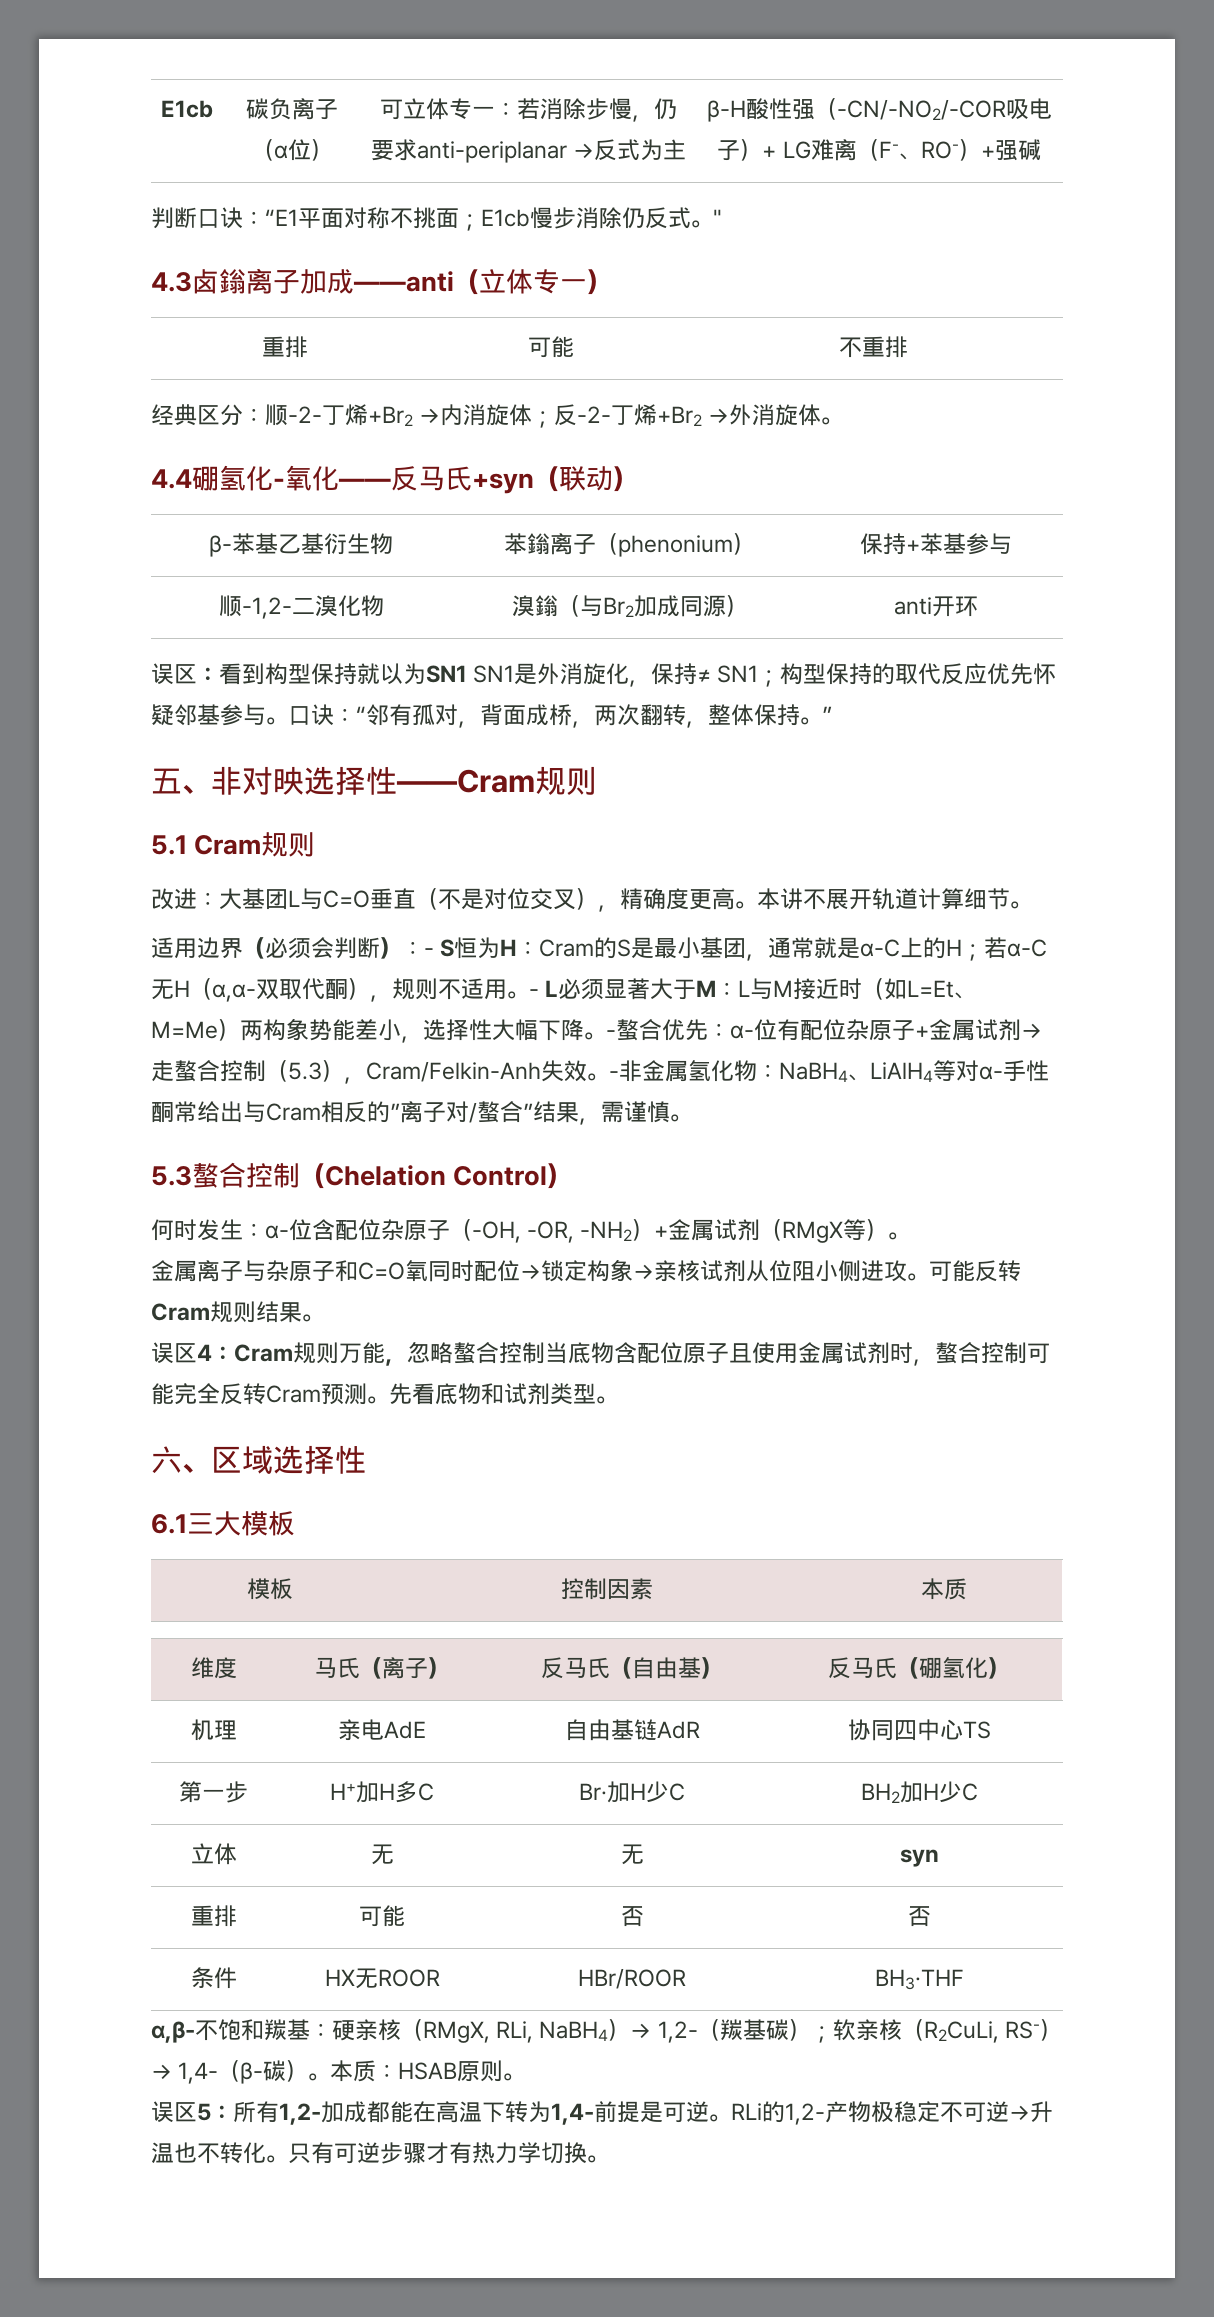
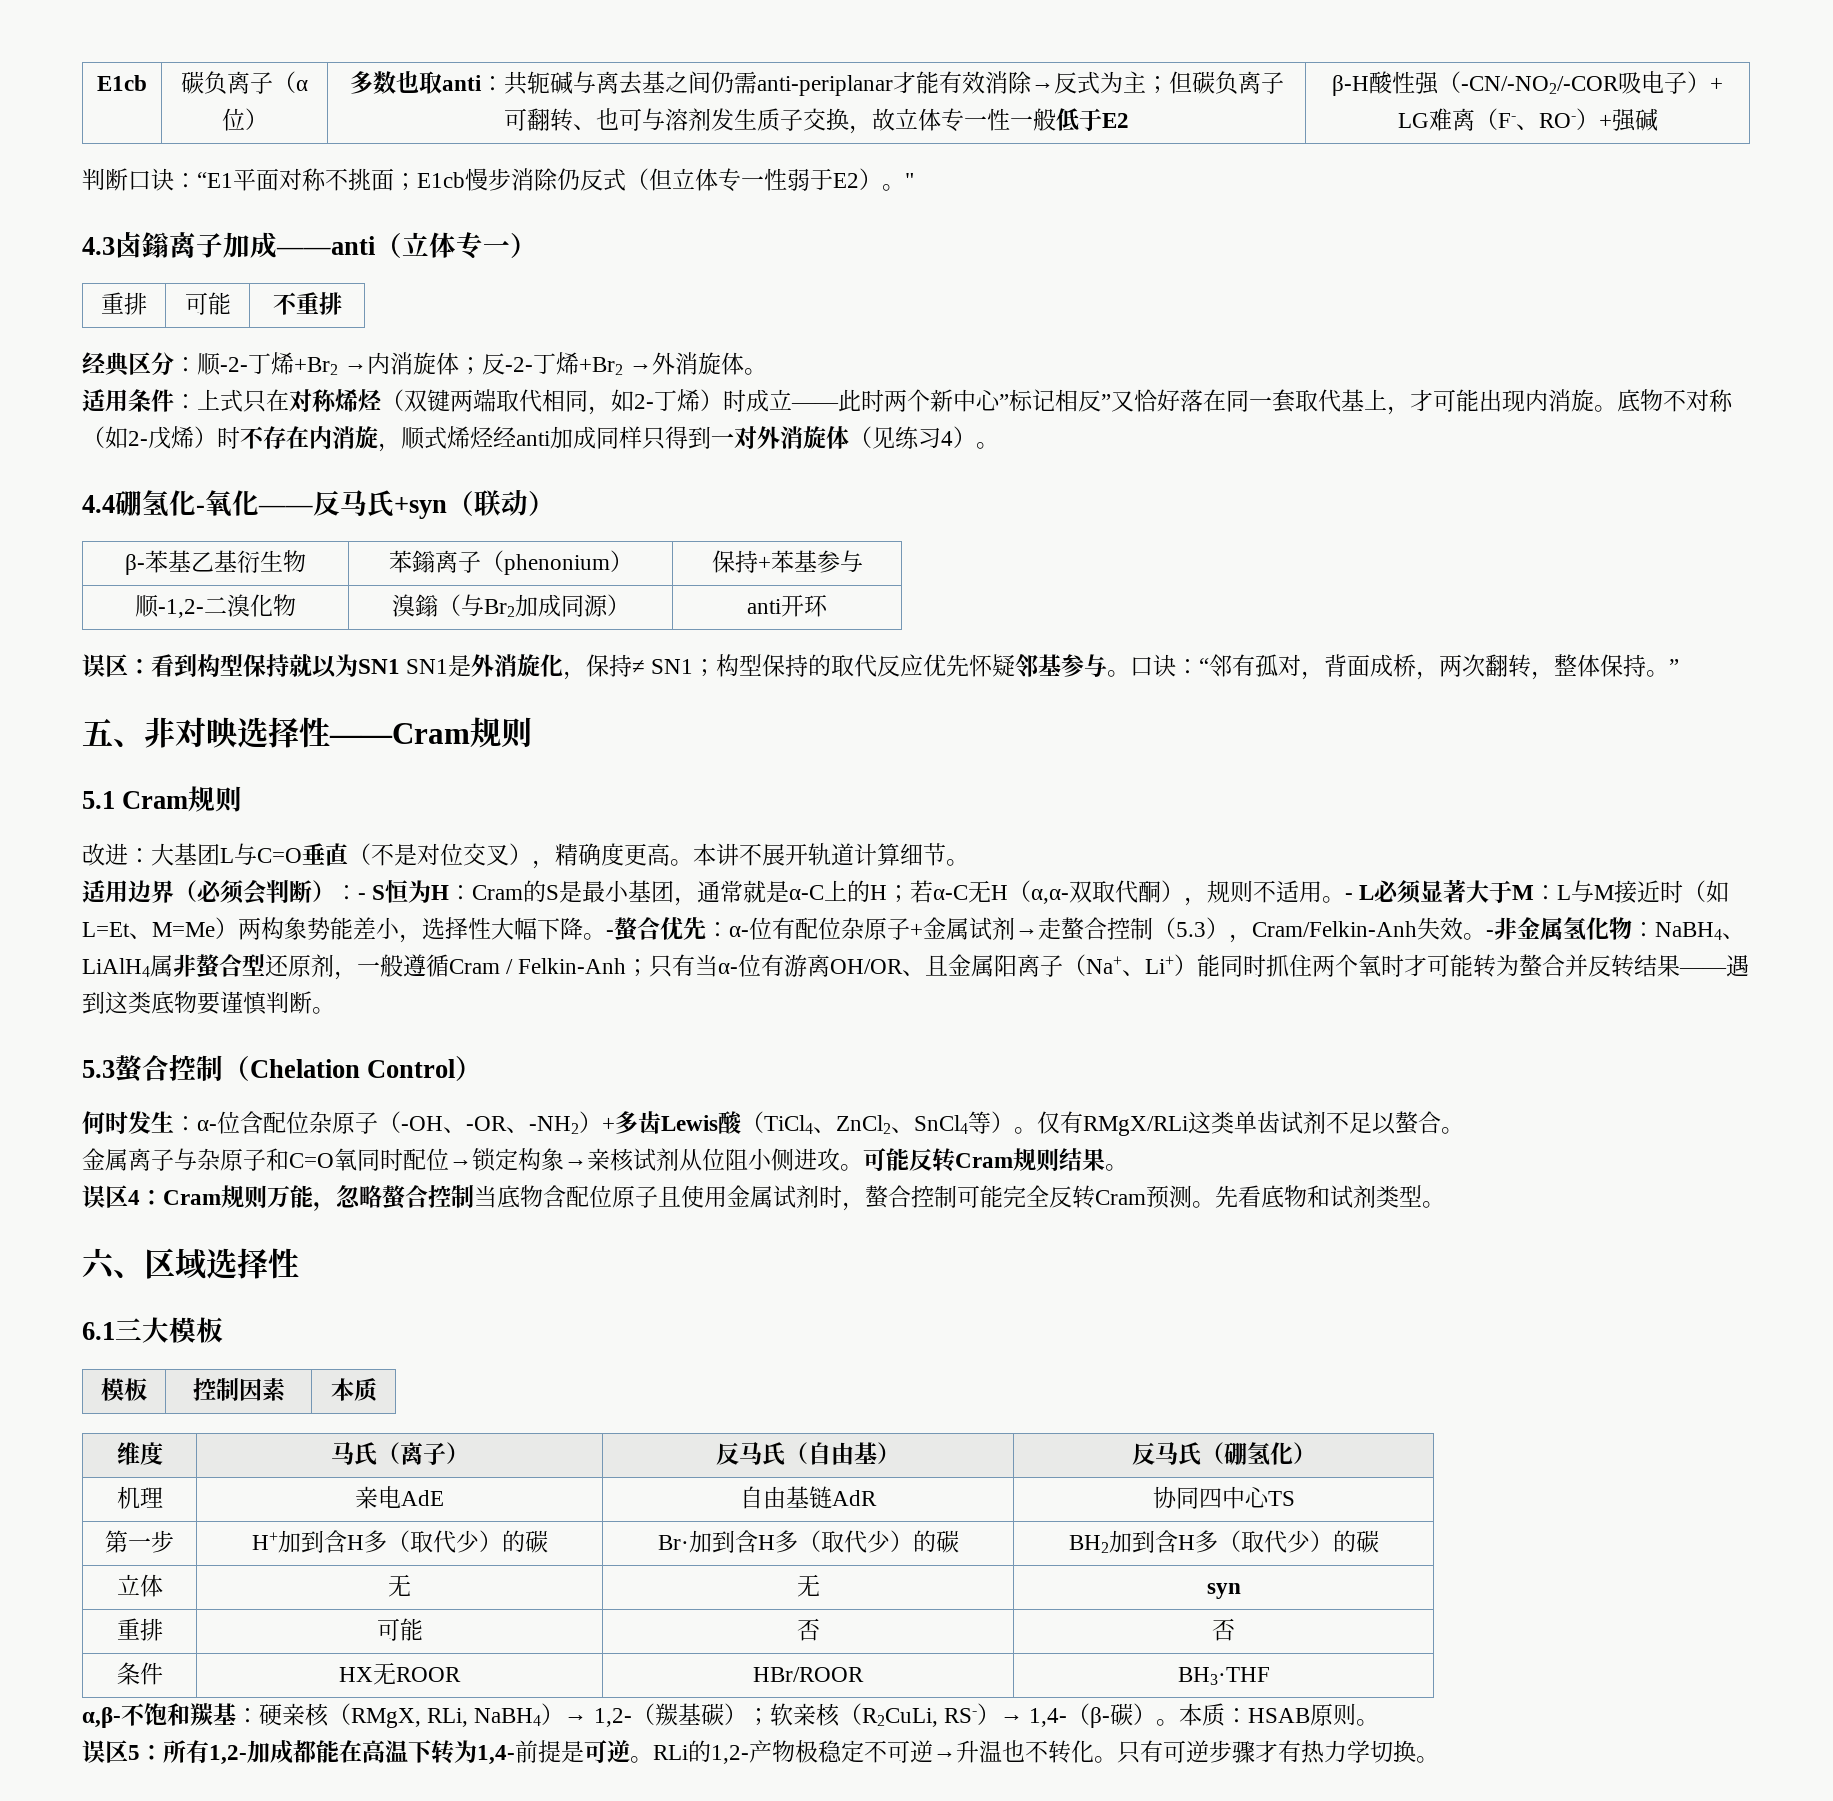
[380,98,677,122] [370,139,687,163] 可立体专一：若消除步慢，仍要求anti-periplanar →反式为主 -> [349,71,1284,96] [504,108,1129,134] 多数也取anti：共轭碱与离去基之间仍需anti-periplanar才能有效消除→反式为主；但碳负离子可翻转、也可与溶剂发生质子交换，故立体专一性一般低于E2
(691, 218) none -> [626,168,882,192] （但立体专一性弱于E2）
(844, 421) none -> [82,389,1733,415] [82,426,999,452] // 适用条件：上式只在对称烯烃（双键两端取代相同，如2-丁烯）时成立——此时两个新中心”标记相反”又恰好落在同一套取代基上，才可能出现内消旋。底物不对称（如2-戊烯）时不存在内消旋，顺式烯烃经anti加成同样只得到一对外消旋体（见练习4）。
[933,1060,1049,1082] [151,1101,670,1125] 等对α-手性酮常给出与Cram相反的”离子对/螯合”结果，需谨慎 -> [150,954,1750,980] [82,991,312,1015] 属非螯合型还原剂，一般遵循Cram / Felkin-Anh；只有当α-位有游离OH/OR、且金属阳离子（Na+、Li+）能同时抓住两个氧时才可能转为螯合并反转结果——遇到这类底物要谨慎判断
[472,1219,889,1243] -OH, -OR, -NH2）+金属试剂（RMgX等） -> [401,1111,1441,1136] -OH、-OR、-NH2）+多齿Lewis酸（TiCl4、ZnCl2、SnCl4等）。仅有RMgX/RLi这类单齿试剂不足以螯合
[379,1781,434,1803] [579,1781,685,1803] [860,1781,978,1803] H多C | Br·加H少C | BH2加H少C -> [300,1530,548,1553] [657,1530,959,1553] [1068,1530,1379,1553] 到含H多（取代少）的碳 | Br·加到含H多（取代少）的碳 | BH2加到含H多（取代少）的碳

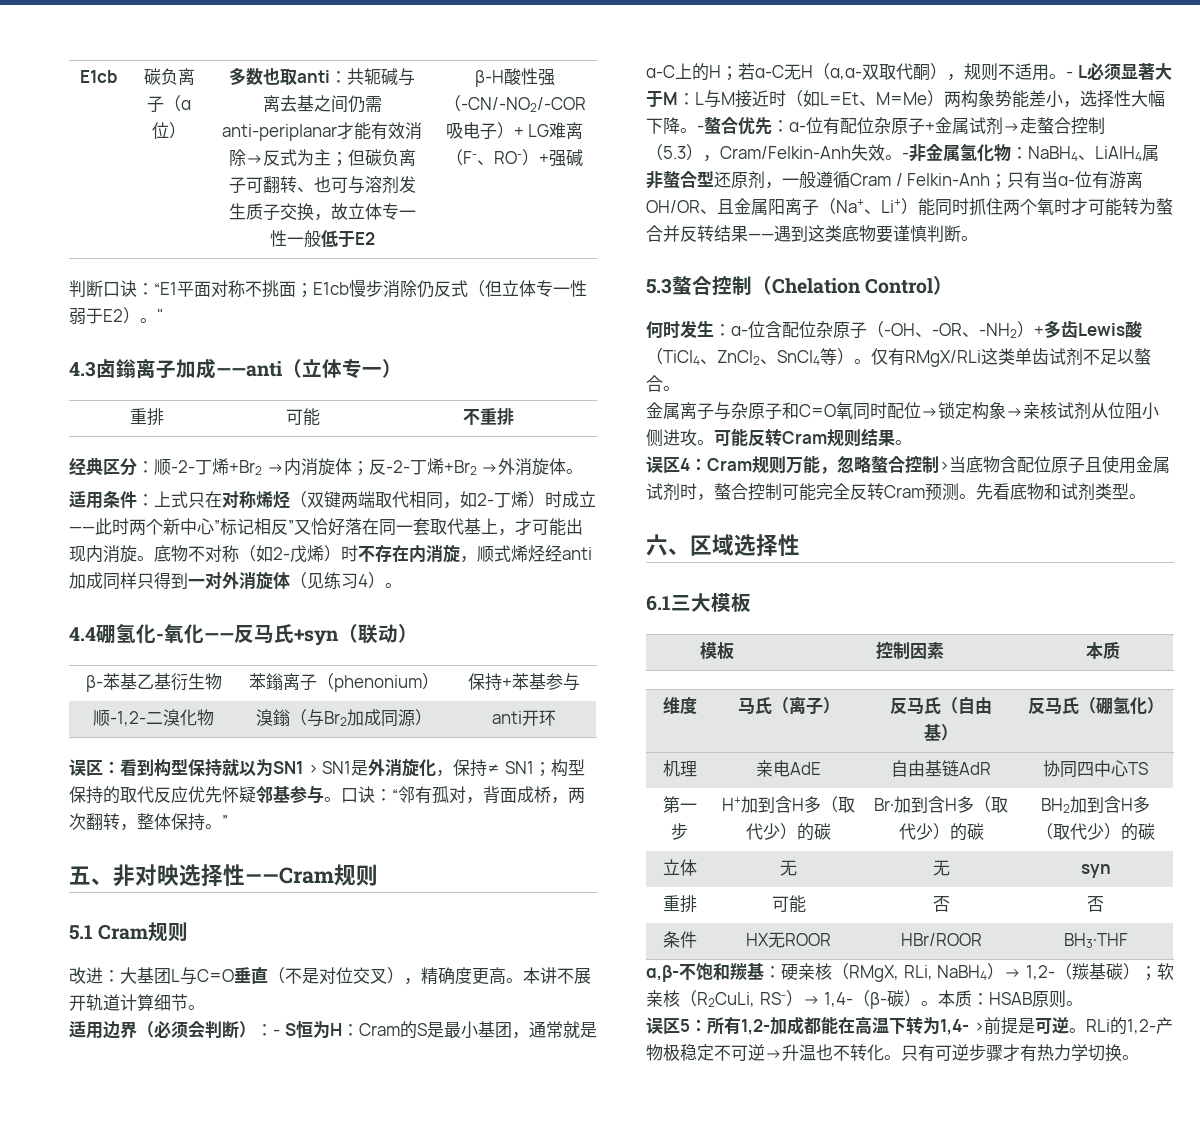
(400, 666) none -> [307,764,318,774] >
(474, 1196) none -> [939,461,949,471] >
(515, 1755) none -> [973,1022,984,1032] >

